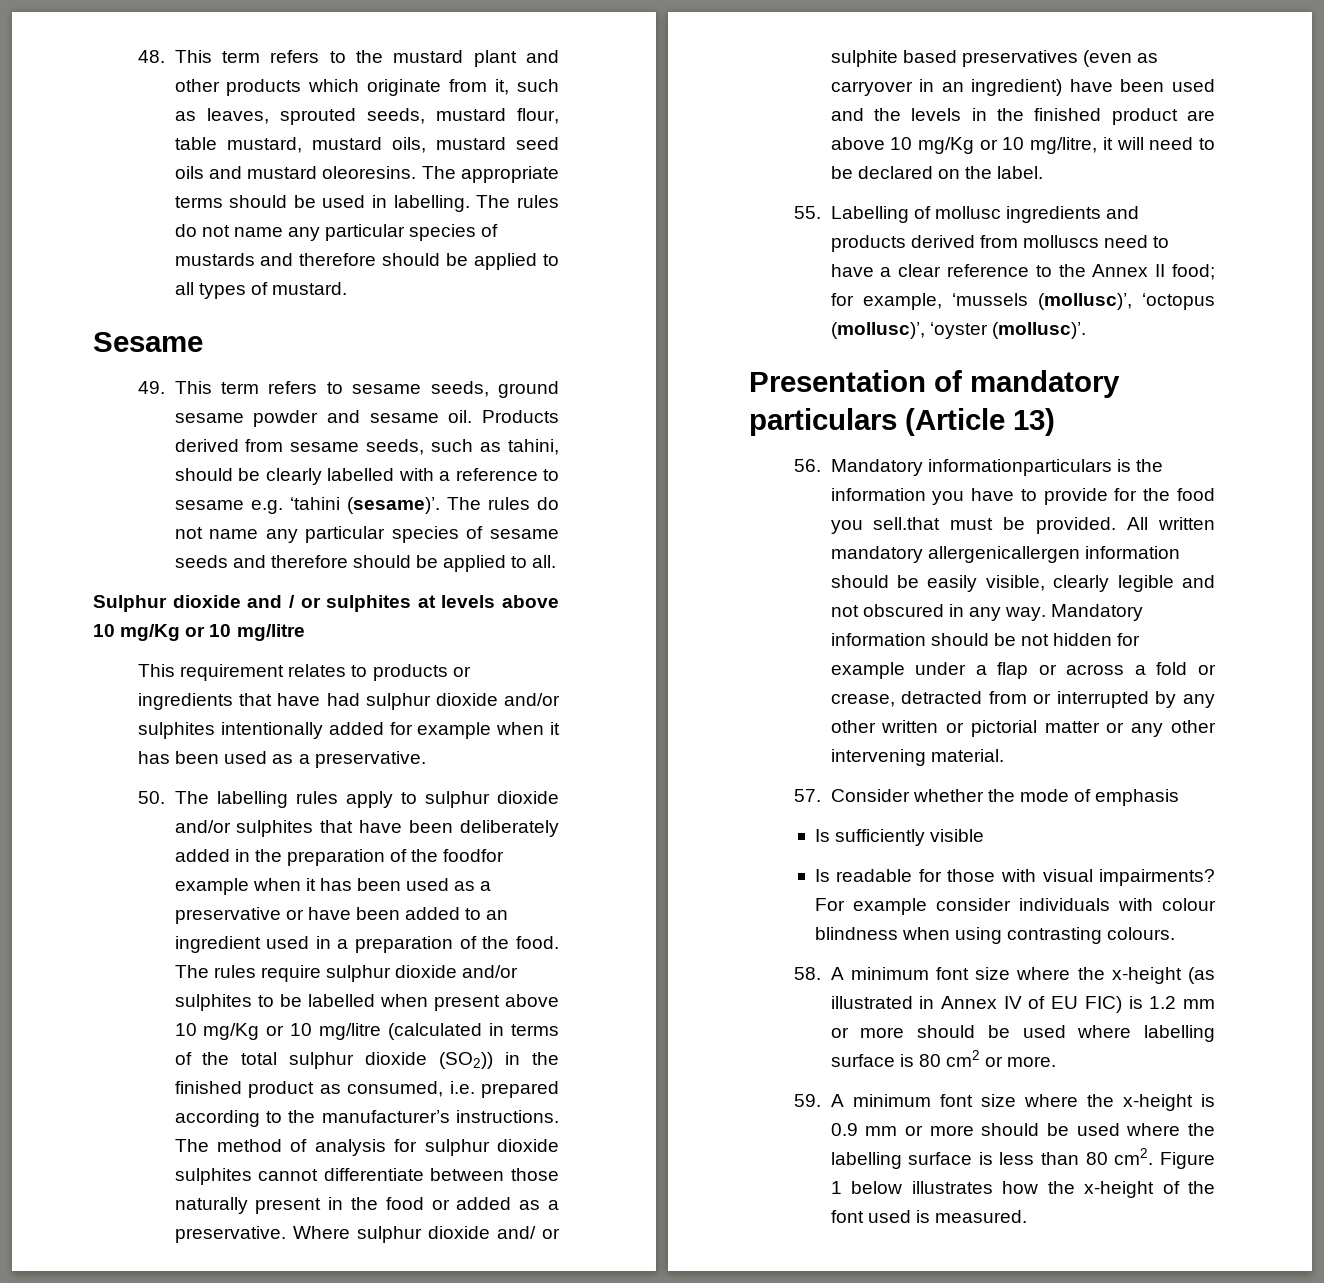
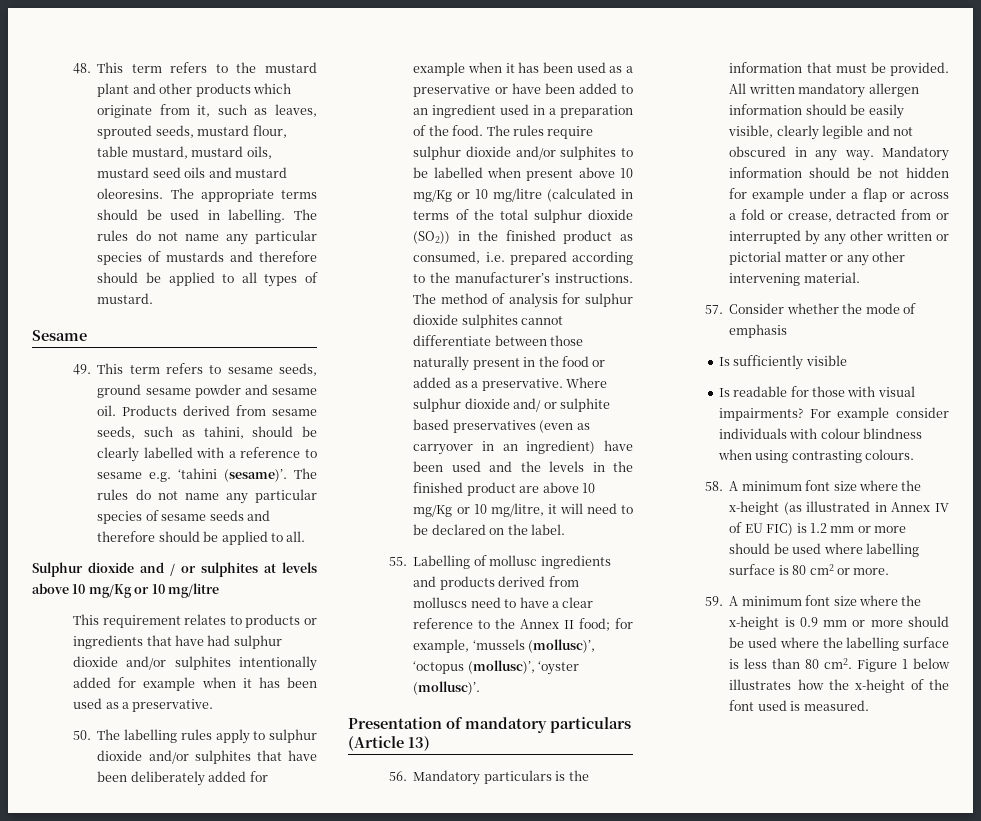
[234,849,505,866] in the preparation of the foodfor -> [249,771,268,782] for
[927,459,1112,476] informationparticulars -> [483,770,552,784] particulars
[932,488,1215,505] [830,517,941,534] you have to provide for the food you sell.that -> [806,62,832,73] that
[927,546,1080,563] allergenicallergen -> [868,83,919,97] allergen

